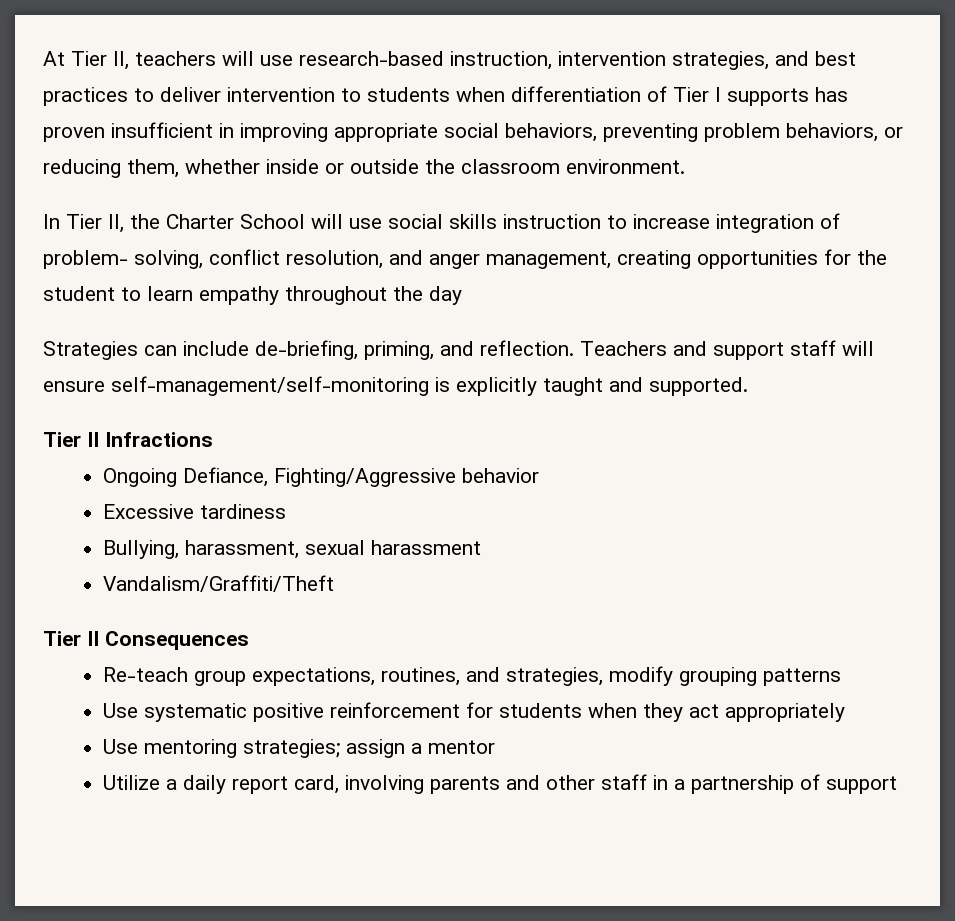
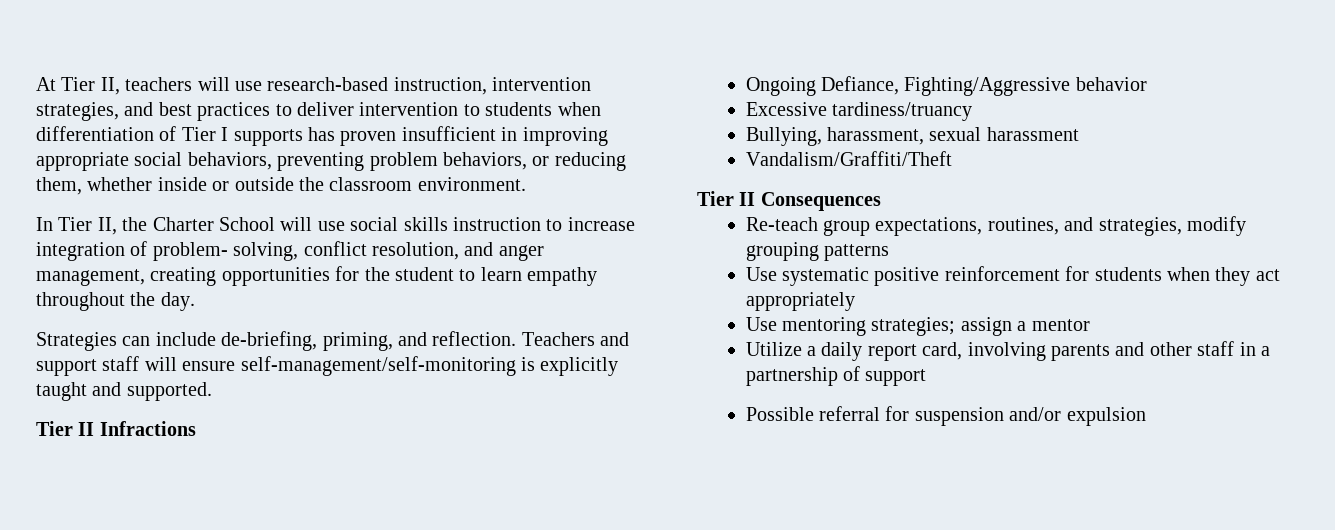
[429,286,462,305] day -> [160,292,195,311] day.
[200,504,287,519] tardiness -> [832,102,973,121] tardiness/truancy
(898, 785) none -> [745,406,1146,426] // Possible referral for suspension and/or expulsion

